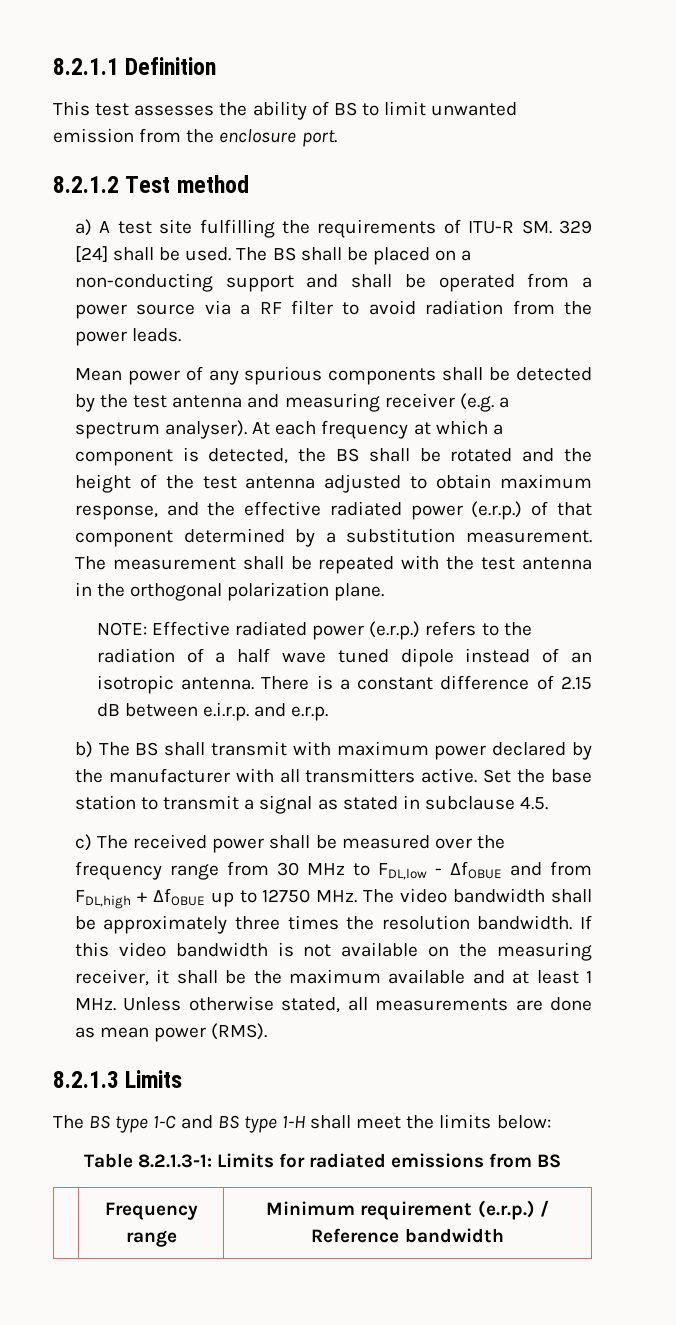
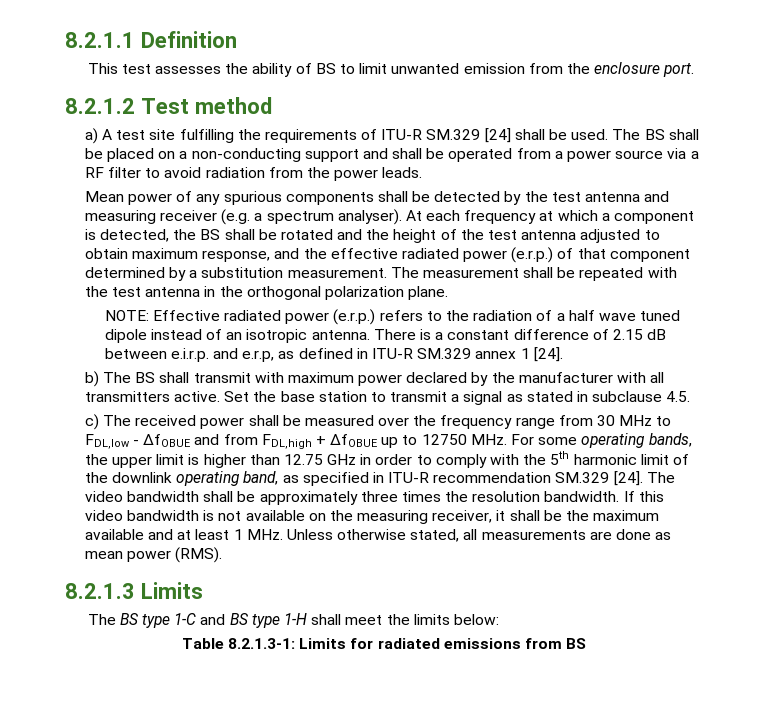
[521,220,592,234] SM. 329 -> [426,129,481,140] SM.329
[291,706,329,721] e.r.p. -> [242,347,563,362] e.r.p, as defined in ITU-R SM.329 annex 1 [24].
(358, 896) none -> [511,433,692,448] [84,451,689,468] [84,471,643,486] For some operating bands, the upper limit is higher than 12.75 GHz in order to comply with the 5th harmonic limit of the downlink operating band, as specified in ITU-R recommendation SM.329 [24].
[104,1202,198,1220] [125,1230,177,1247] [266,1200,549,1220] [311,1228,504,1243] // | Frequency range | Minimum requirement (e.r.p.) / Reference bandwidth -> (587, 643) none

